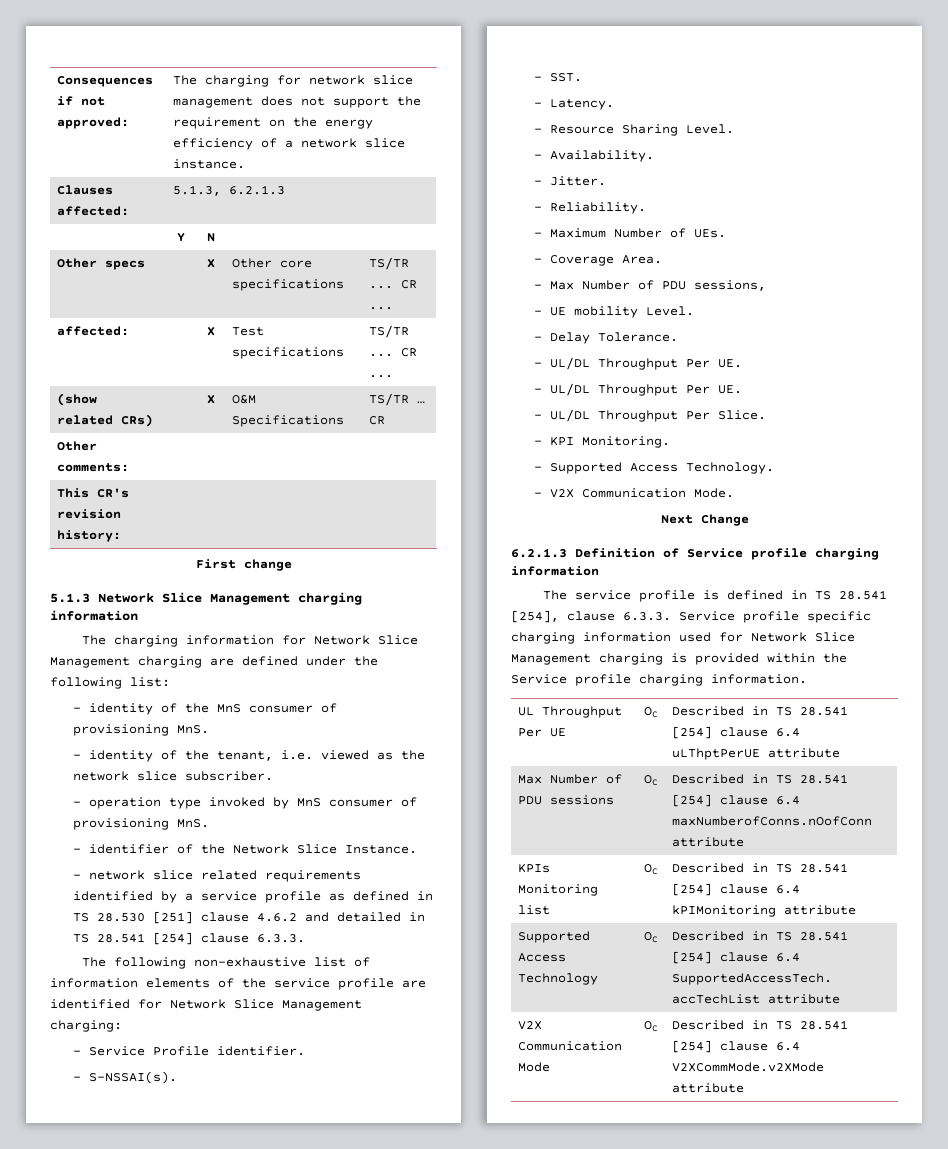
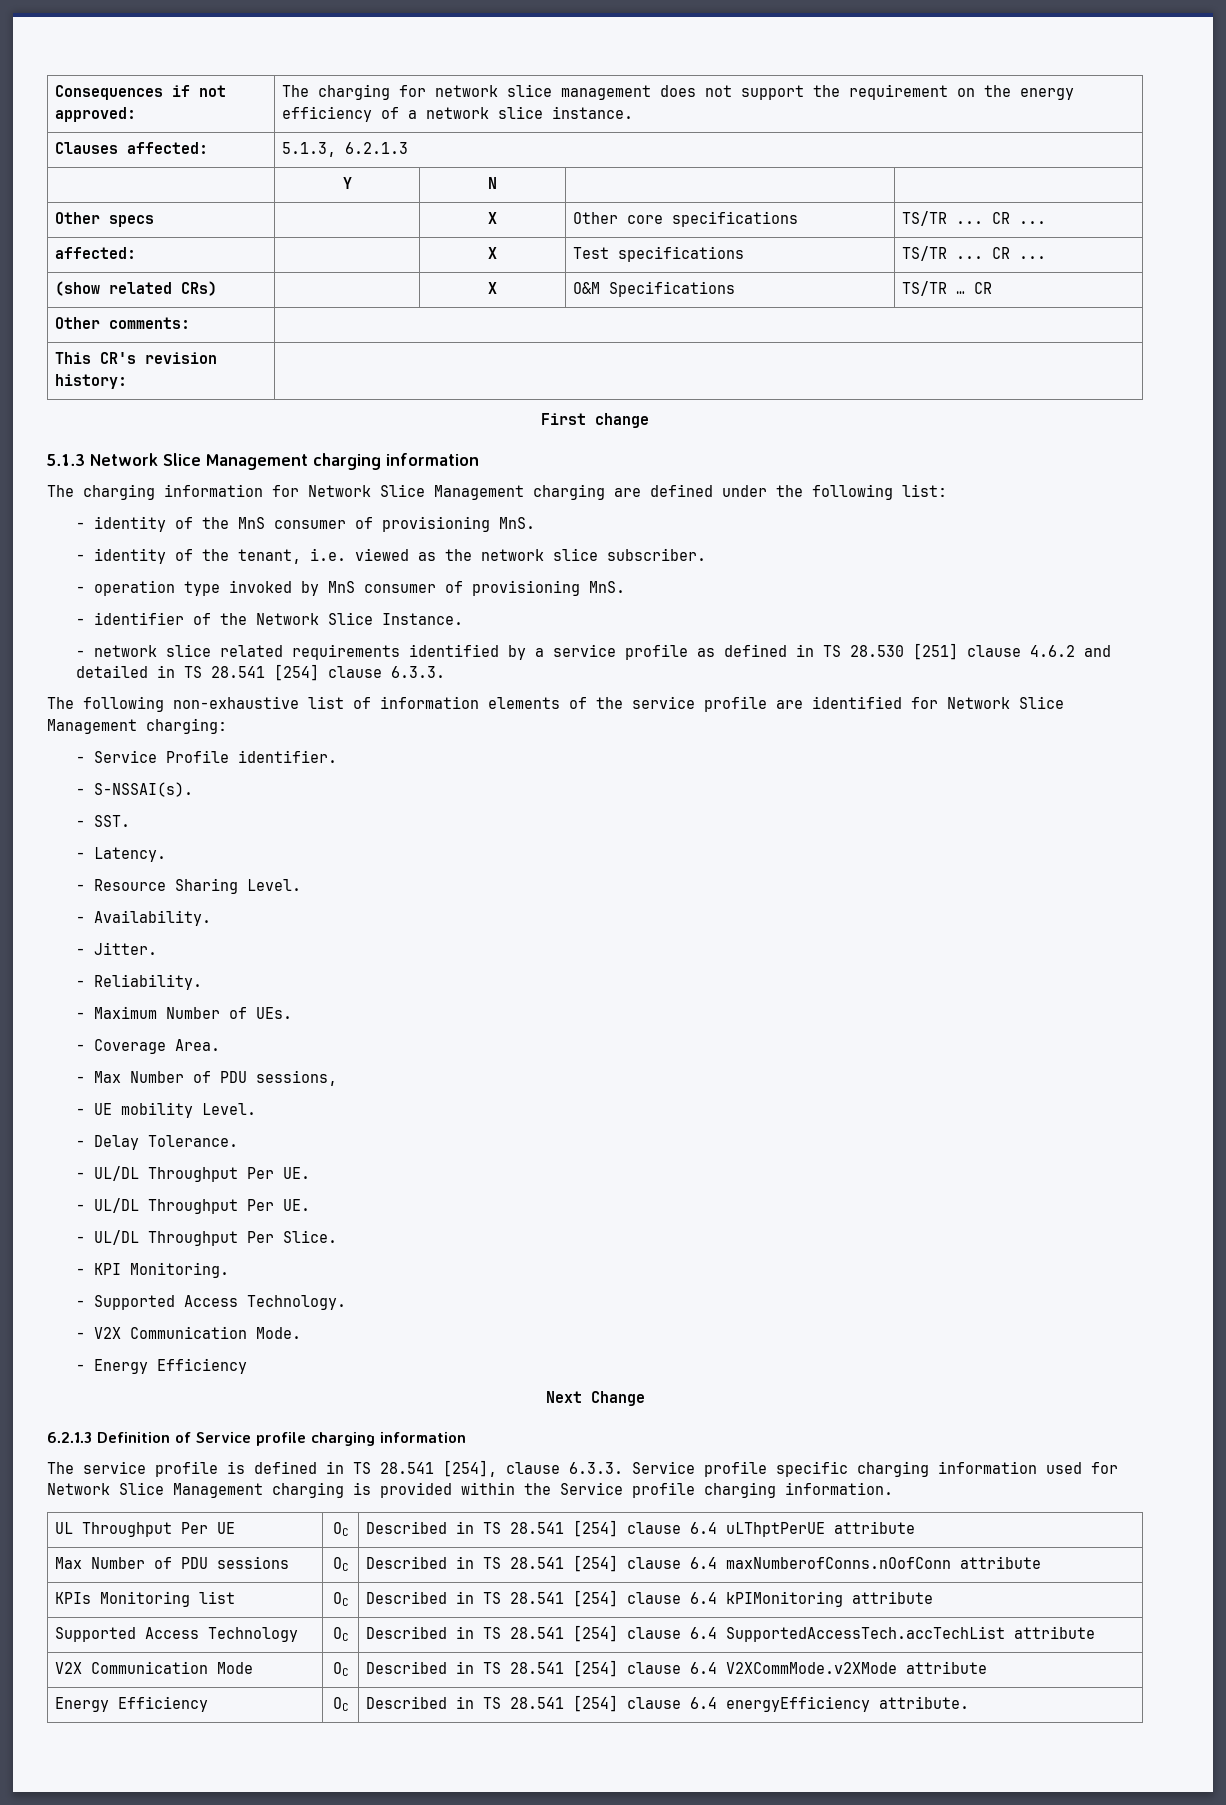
(734, 493) none -> [76,1358,248,1374] // - Energy Efficiency
(744, 1088) none -> [54,1696,208,1712] [332,1697,349,1711] [365,1695,969,1712] // Energy Efficiency | OC | Described in TS 28.541 [254] clause 6.4 energyEfficiency attribute.

